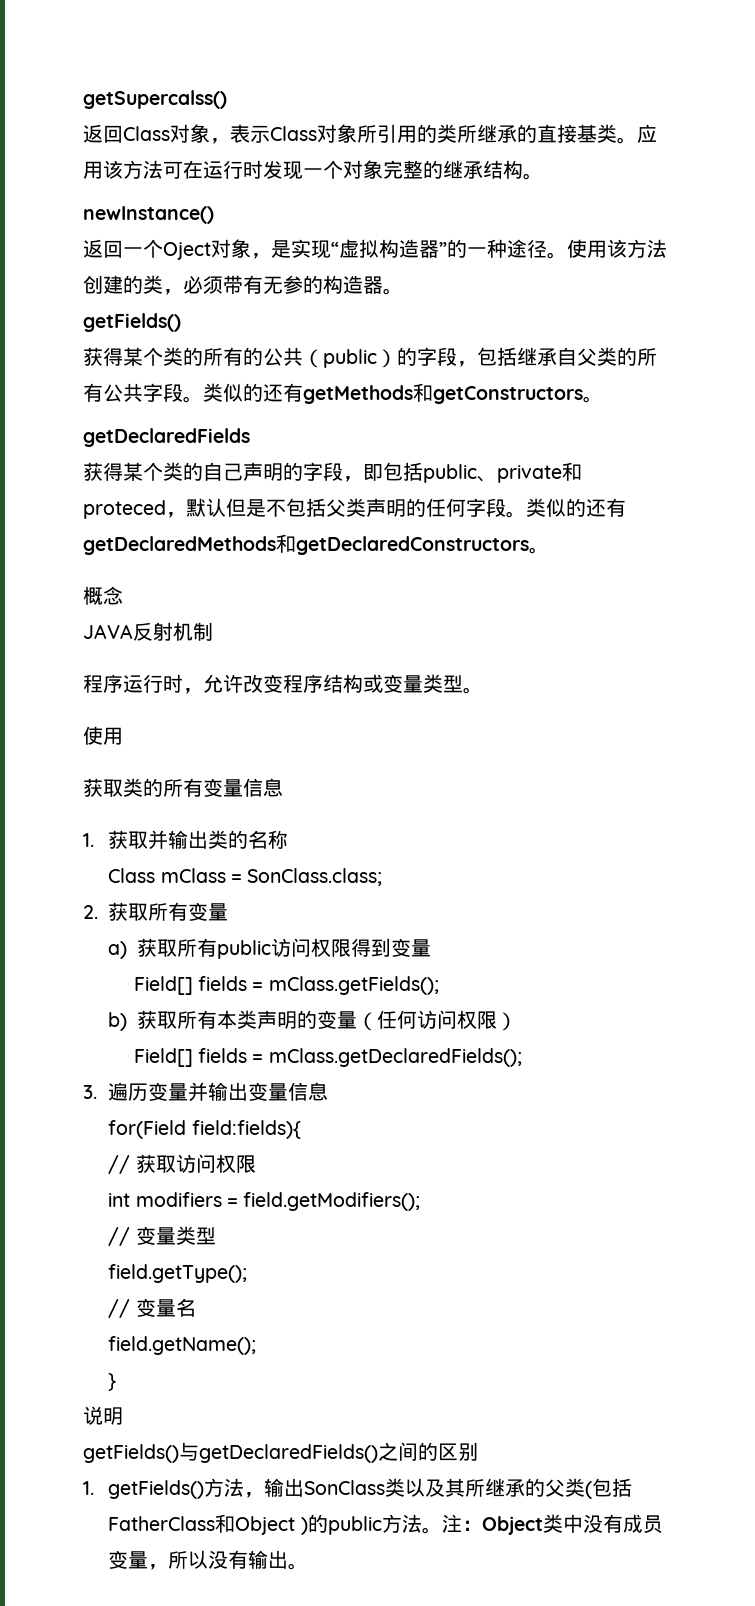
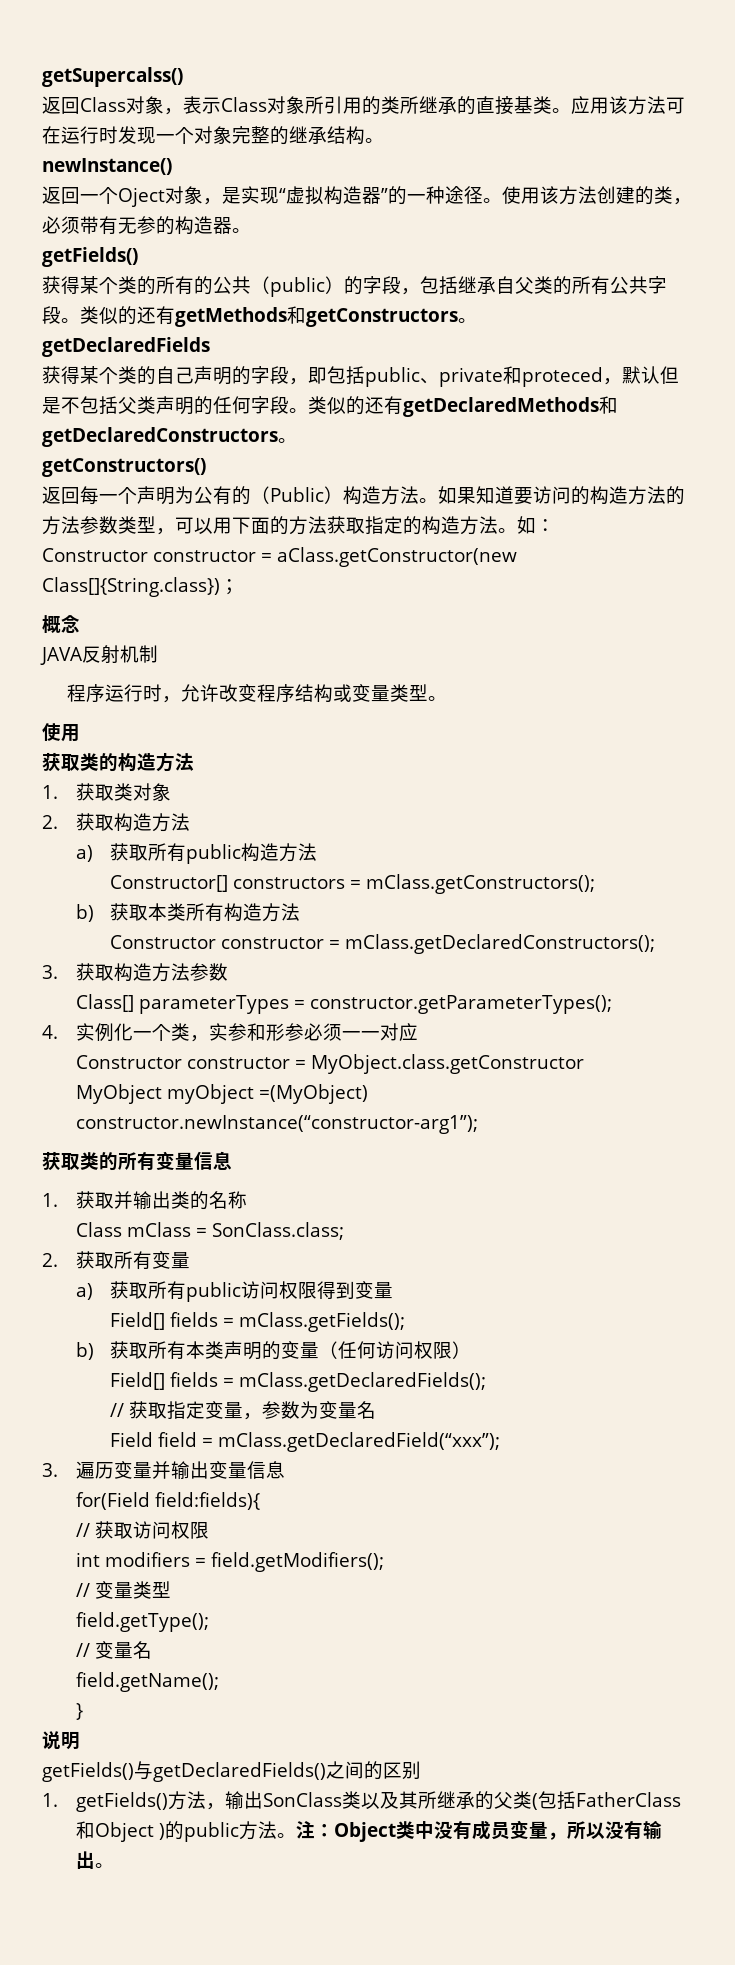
(549, 550) none -> [42,458,206,477] [42,486,685,505] [42,516,555,535] [42,547,517,567] [42,577,239,597] // getConstructors() // 返回每一个声明为公有的（Public）构造方法。如果知道要访问的构造方法的方法参数类型，可以用下面的方法获取指定的构造方法。如： // Constructor constructor = aClass.getConstructor(new Class[]{String.class})；
(123, 736) none -> [42,752,194,772] [42,783,171,801] [42,813,190,832] [75,843,317,864] [109,874,595,894] [75,903,300,922] [109,934,655,954] [42,963,228,982] [75,994,612,1014] [42,1023,418,1042] [75,1054,584,1074] [75,1084,368,1104] [75,1115,478,1134] // 获取类的构造方法 // 1.获取类对象 // 2.获取构造方法 // a)获取所有public构造方法 // Constructor[] constructors = mClass.getConstructors(); // b)获取本类所有构造方法 // Constructor constructor = mClass.getDeclaredConstructors(); // 3.获取构造方法参数 // Class[] parameterTypes = constructor.getParameterTypes(); // 4.实例化一个类，实参和形参必须一一对应 // Constructor constructor = MyObject.class.getConstructor // MyObject myObject =(MyObject) constructor.newInstance(“constructor-arg1”);
(522, 1057) none -> [109,1401,376,1420] [109,1432,500,1452] // // 获取指定变量，参数为变量名 // Field field = mClass.getDeclaredField(“xxx”);

